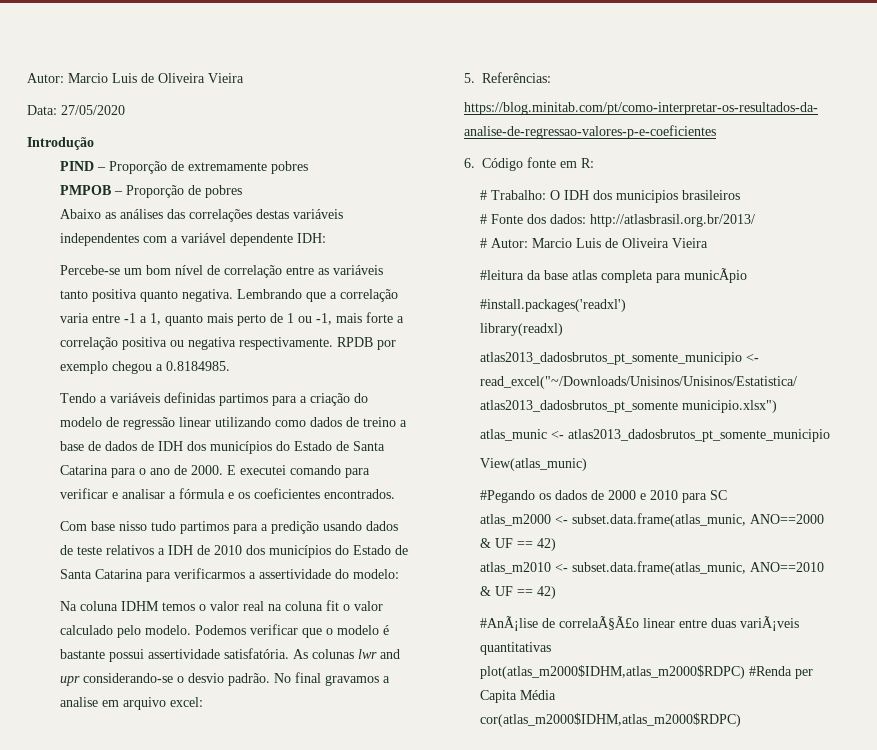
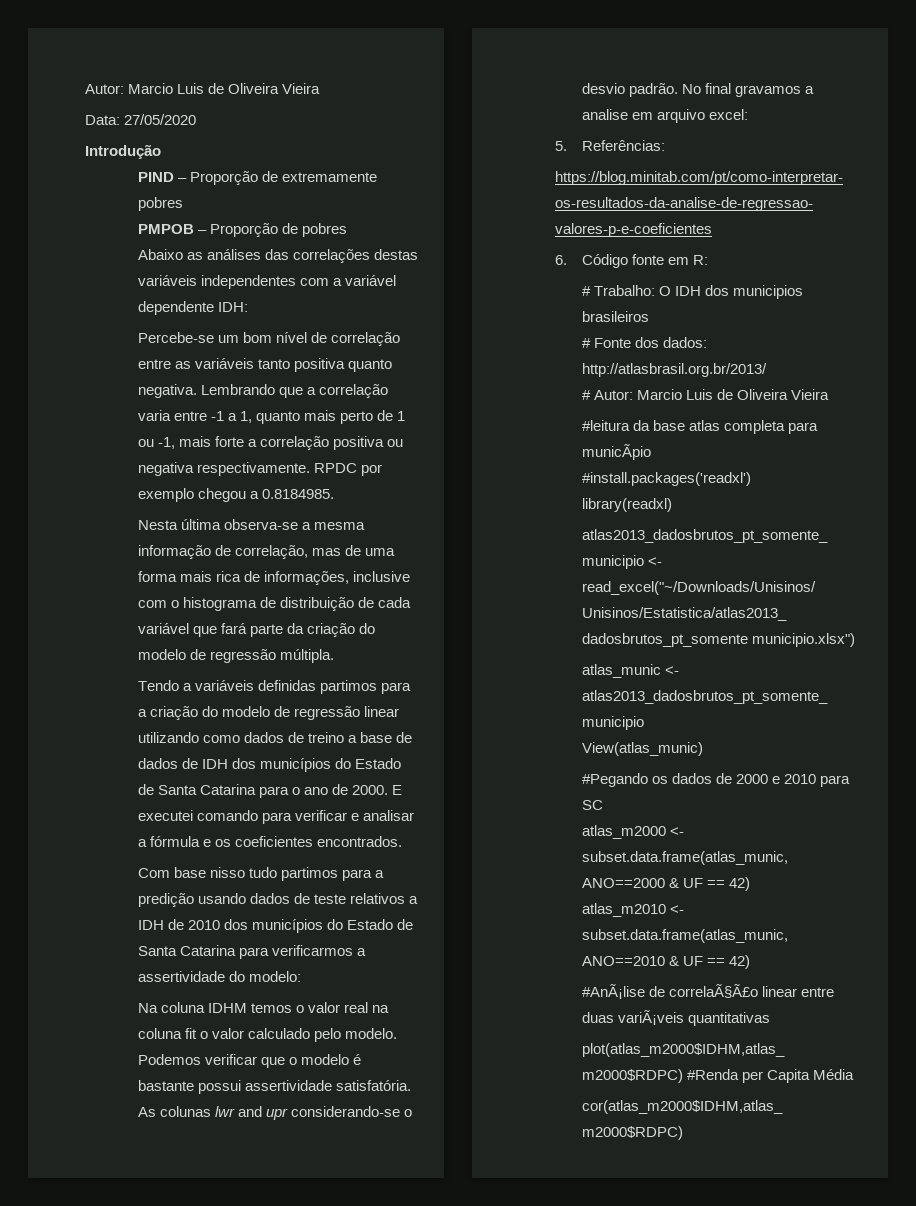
[337,337,374,347] RPDB -> [313,463,357,473] RPDC
(231, 366) none -> [137,519,365,530] [137,545,396,559] [137,571,411,585] [137,597,412,611] [137,623,376,637] [137,649,334,663] // Nesta última observa-se a mesma informação de correlação, mas de uma forma mais rica de informações, inclusive com o histograma de distribuição de cada variável que fará parte da criação do modelo de regressão múltipla.

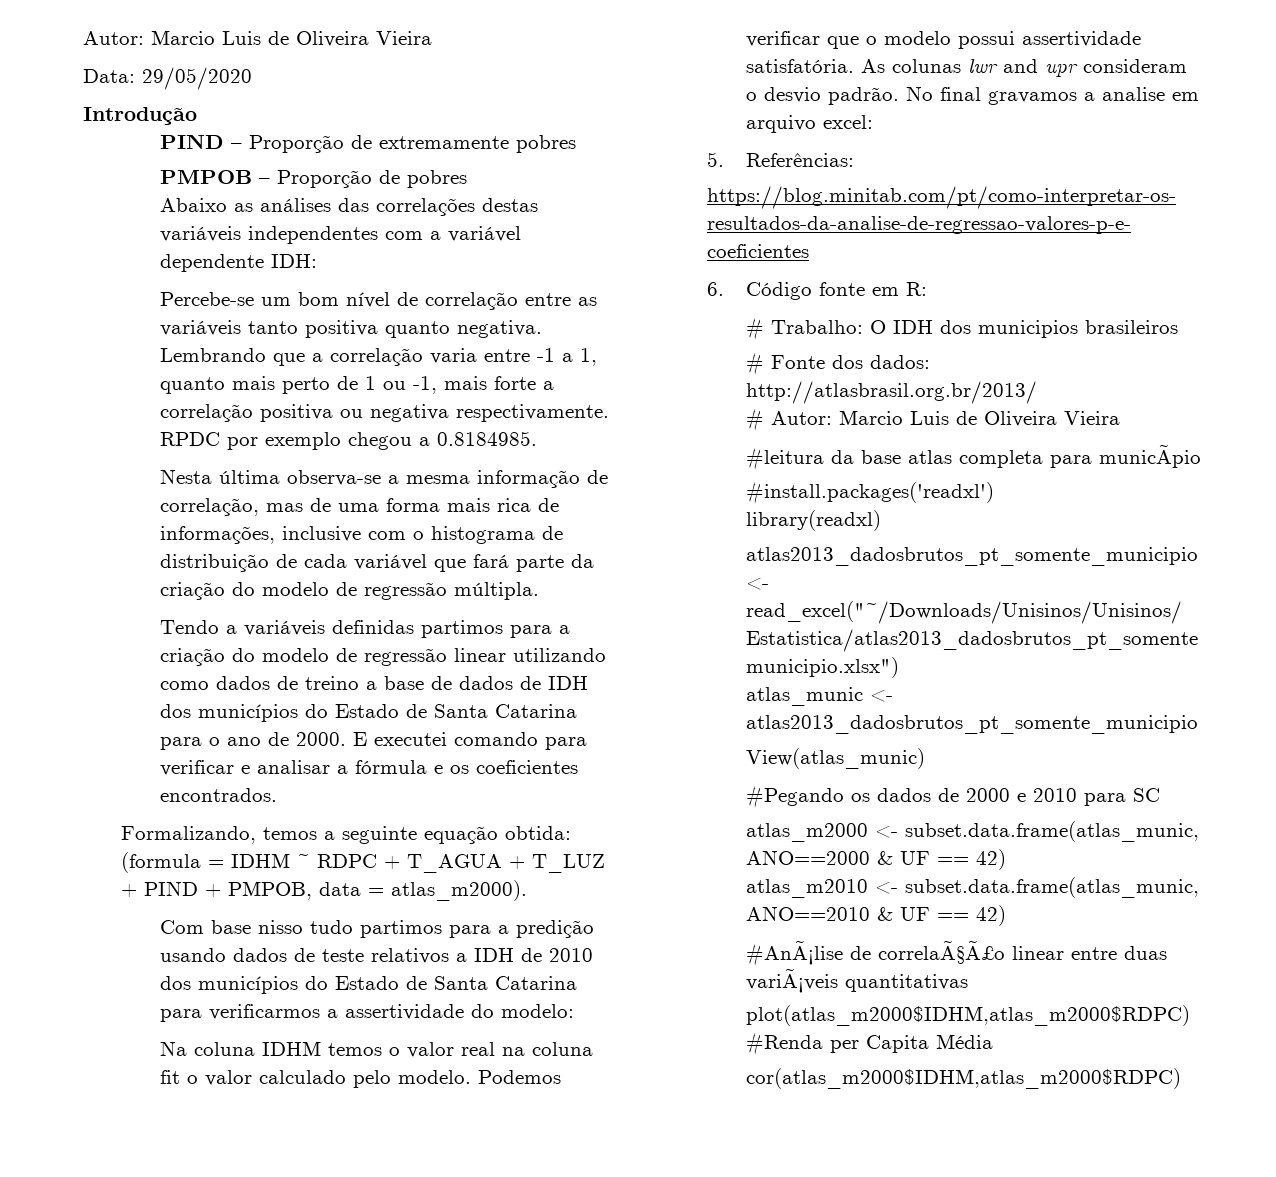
[124,114,197,125] 27/05/2020 -> [142,67,252,90] 29/05/2020
(403, 841) none -> [121,826,572,844] [121,852,606,873] [121,880,528,901] // Formalizando, temos a seguinte equação obtida: (formula = IDHM ~ RDPC + T_AGUA + T_LUZ + PIND + PMPOB, data = atlas_m2000).
[353,1054,362,1065] [137,1080,194,1091] é bastante -> (951, 38) none
[291,1106,401,1117] considerando-se -> [1082,59,1187,73] consideram

